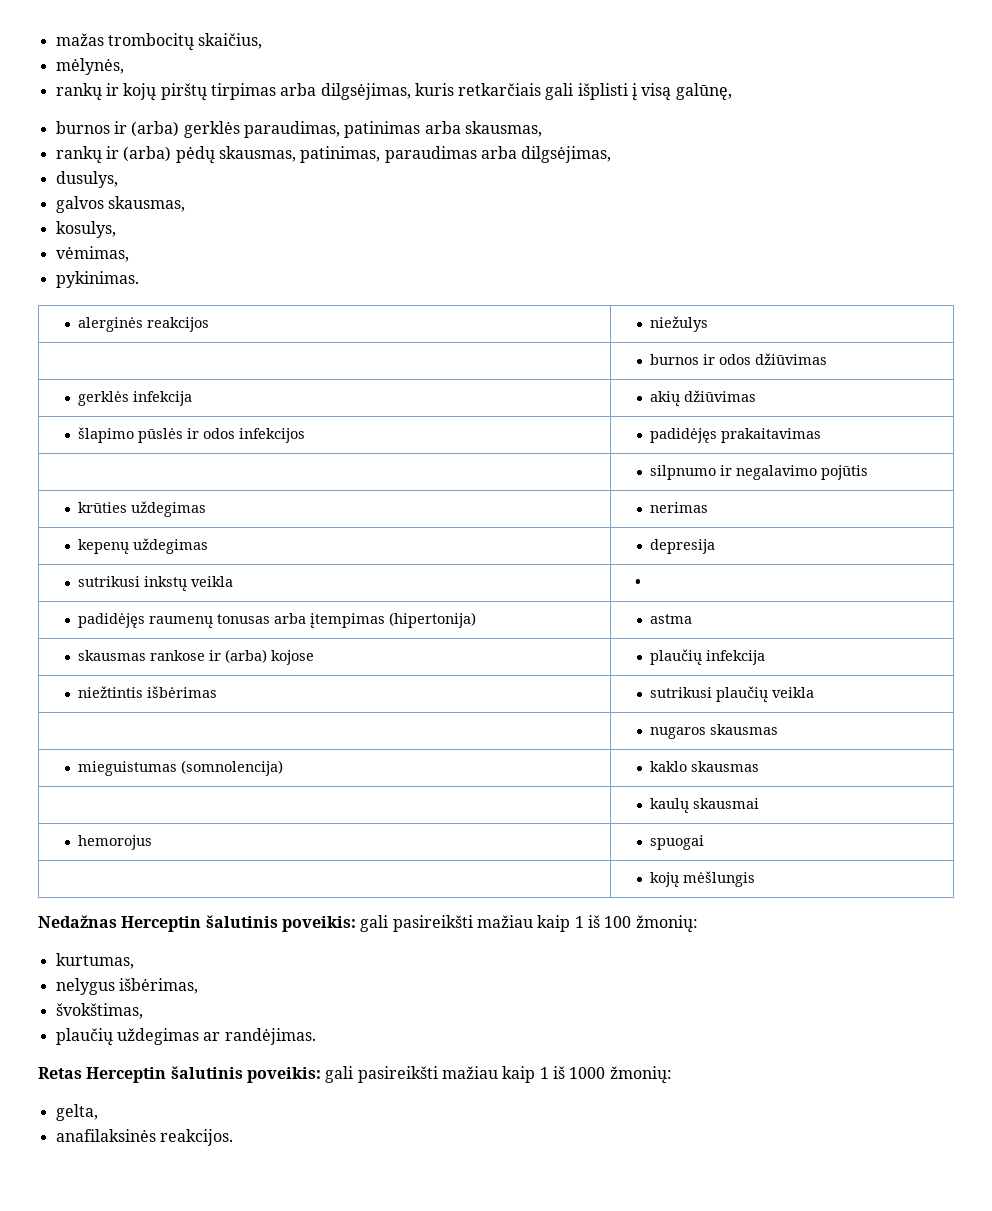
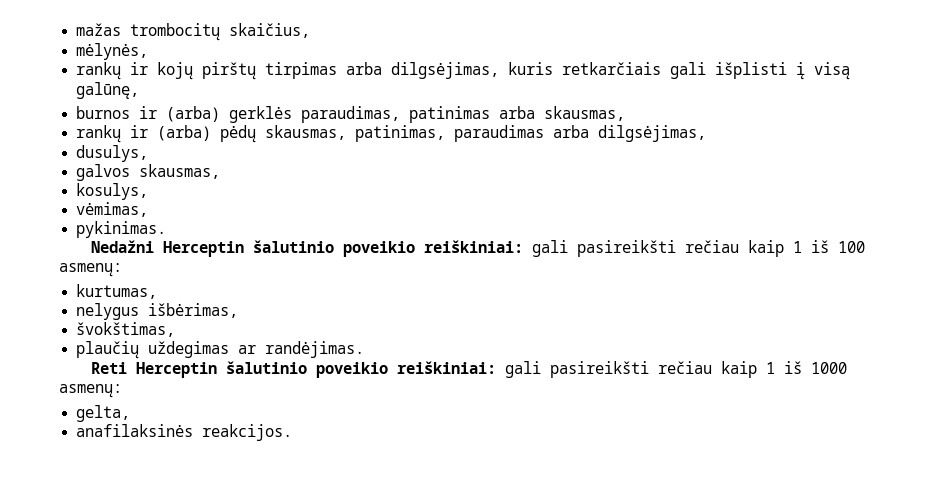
[78,317,210,332] [650,316,709,332] [650,353,828,365] [78,391,193,406] [650,390,757,406] [78,427,306,443] [650,428,822,443] [650,465,869,480] [78,501,207,517] [650,502,709,513] [78,538,209,554] [650,539,716,554] [78,576,234,591] [634,579,641,587] [78,612,477,628] [650,614,693,624] [78,649,315,665] [650,649,766,665] [78,686,218,698] [650,686,815,702] [650,724,779,739] [78,760,284,776] [650,761,760,772] [650,798,760,813] [78,835,153,850] [650,835,705,850] [650,871,756,887] [38,915,533,932] // alerginės reakcijos | niežulys // | burnos ir odos džiūvimas // gerklės infekcija | akių džiūvimas // šlapimo pūslės ir odos infekcijos | padidėjęs prakaitavimas // | silpnumo ir negalavimo pojūtis // krūties uždegimas | nerimas // kepenų uždegimas | depresija // sutrikusi inkstų veikla | • // padidėjęs raumenų tonusas arba įtempimas (hipertonija) | astma // skausmas rankose ir (arba) kojose | plaučių infekcija // niežtintis išbėrimas | sutrikusi plaučių veikla // | nugaros skausmas // mieguistumas (somnolencija) | kaklo skausmas // | kaulų skausmai // hemorojus | spuogai // | kojų mėšlungis // Nedažnas Herceptin šalutinis poveikis: gali pasireikšti mažiau -> [90,240,739,257] // Nedažni Herceptin šalutinio poveikio reiškiniai: gali pasireikšti rečiau
[635,915,698,933] žmonių: -> [59,263,122,277] asmenų:
[38,1066,498,1083] Retas Herceptin šalutinis poveikis: gali pasireikšti mažiau -> [90,361,712,378] Reti Herceptin šalutinio poveikio reiškiniai: gali pasireikšti rečiau
[609,1066,672,1084] žmonių: -> [59,384,122,398] asmenų:

